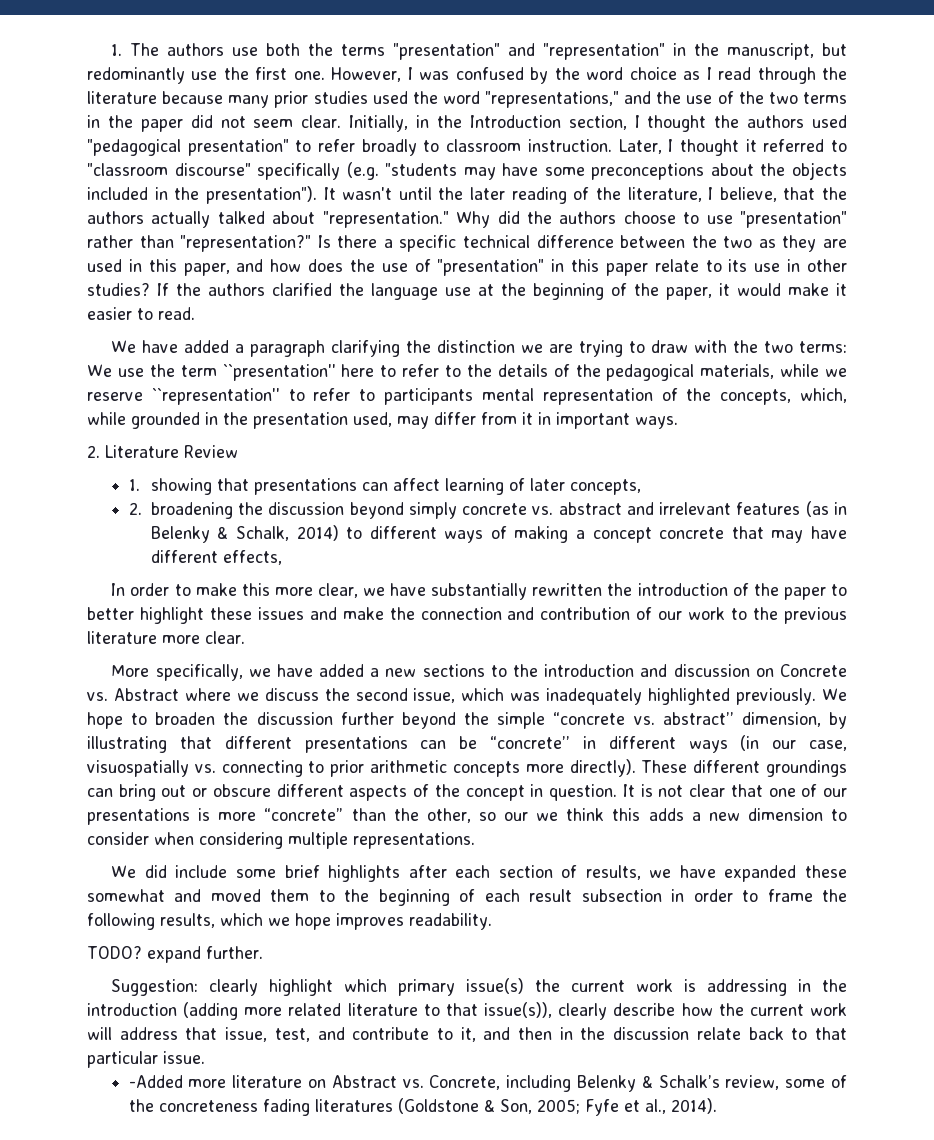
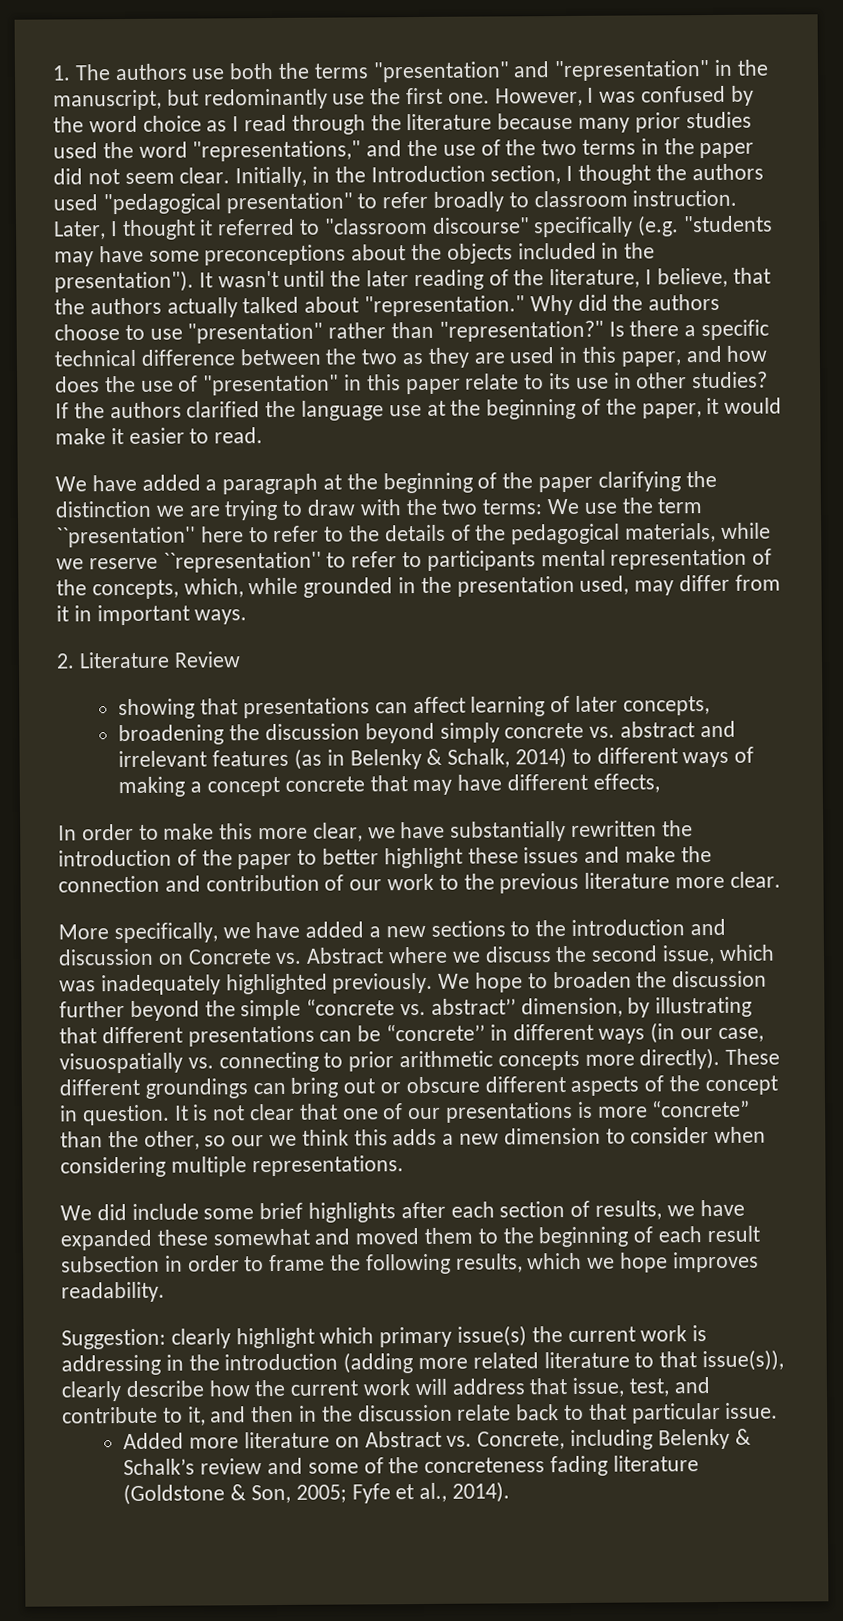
(326, 348) none -> [323,472,594,494] at the beginning of the paper
[128,479,140,491] 1. -> (241, 659) none
[128,502,142,515] 2. -> (710, 706) none
[87,946,263,963] // TODO? expand further. -> (165, 1292) none
[128,1075,183,1088] -Added -> [123,1432,185,1450] Added
[725,1075,780,1090] review, -> [200,1457,303,1475] review and
[314,1099,393,1112] literatures -> [612,1455,699,1472] literature

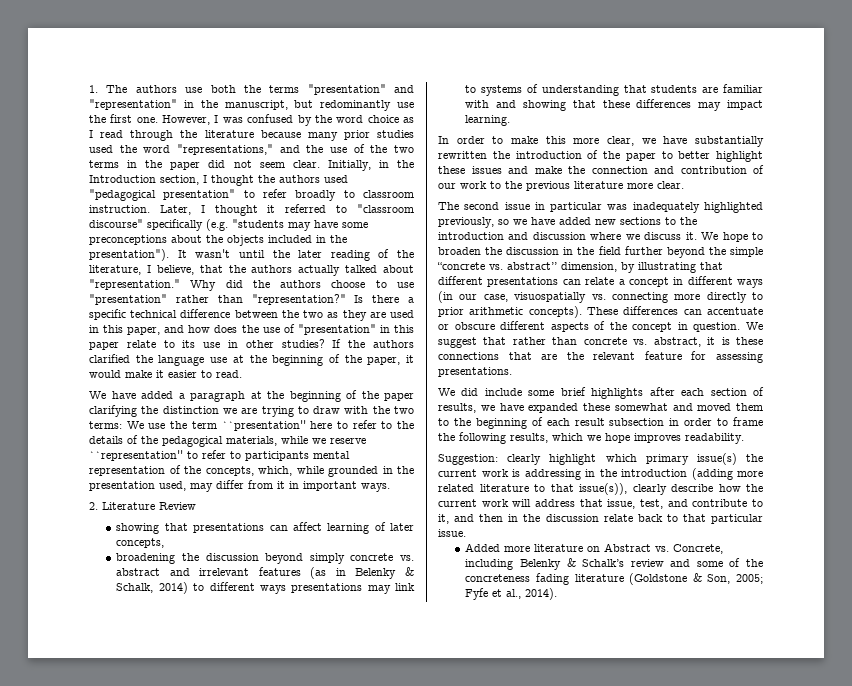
[734,746,755,763] [118,773,660,798] of making a concept concrete that may have different effects, -> [291,583,415,594] [465,84,763,96] [465,99,763,111] [465,115,511,126] presentations may link to systems of understanding that students are familiar with and showing that these differences may impact learning.
[58,922,218,944] More specifically, -> [438,202,763,213] [438,217,509,228] The second issue in particular was inadequately highlighted previously, so
[369,926,382,938] a -> (591, 221) none
[157,944,775,965] [59,972,434,996] on Concrete vs. Abstract where we discuss the second issue, which was inadequately highlighted previously. -> [590,232,697,240] where we discuss it.
(768, 979) none -> [563,246,621,255] in the field
[357,1023,486,1042] be “concrete’’ -> [585,277,669,287] relate a concept
(319, 1062) none -> [674,292,747,303] more directly
[497,1047,781,1071] [59,1077,376,1099] concepts more directly). These different groundings can bring out -> [528,306,763,318] concepts). These differences can accentuate
[174,1099,751,1123] [60,1126,767,1150] [60,1155,404,1178] It is not clear that one of our presentations is more “concrete” than the other, so our we think this adds a new dimension to consider when considering multiple representations. -> [746,322,763,330] [438,337,763,348] [438,351,763,363] [438,367,512,377] We suggest that rather than concrete vs. abstract, it is these connections that are the relevant feature for assessing presentations.

